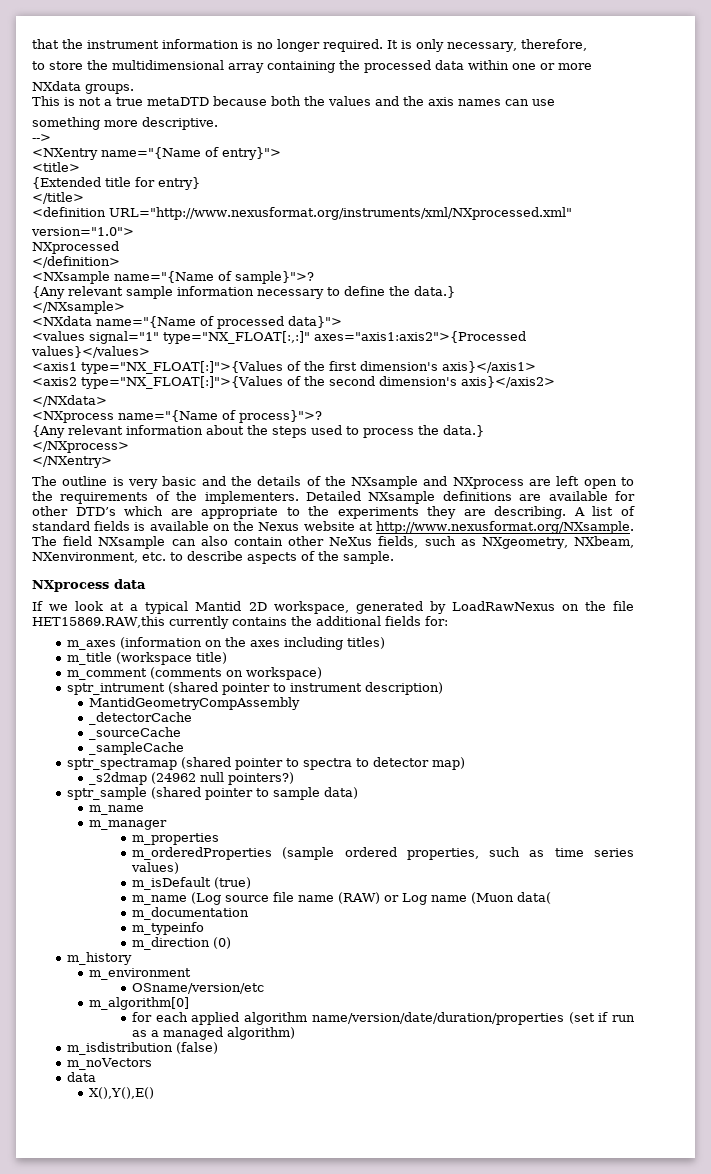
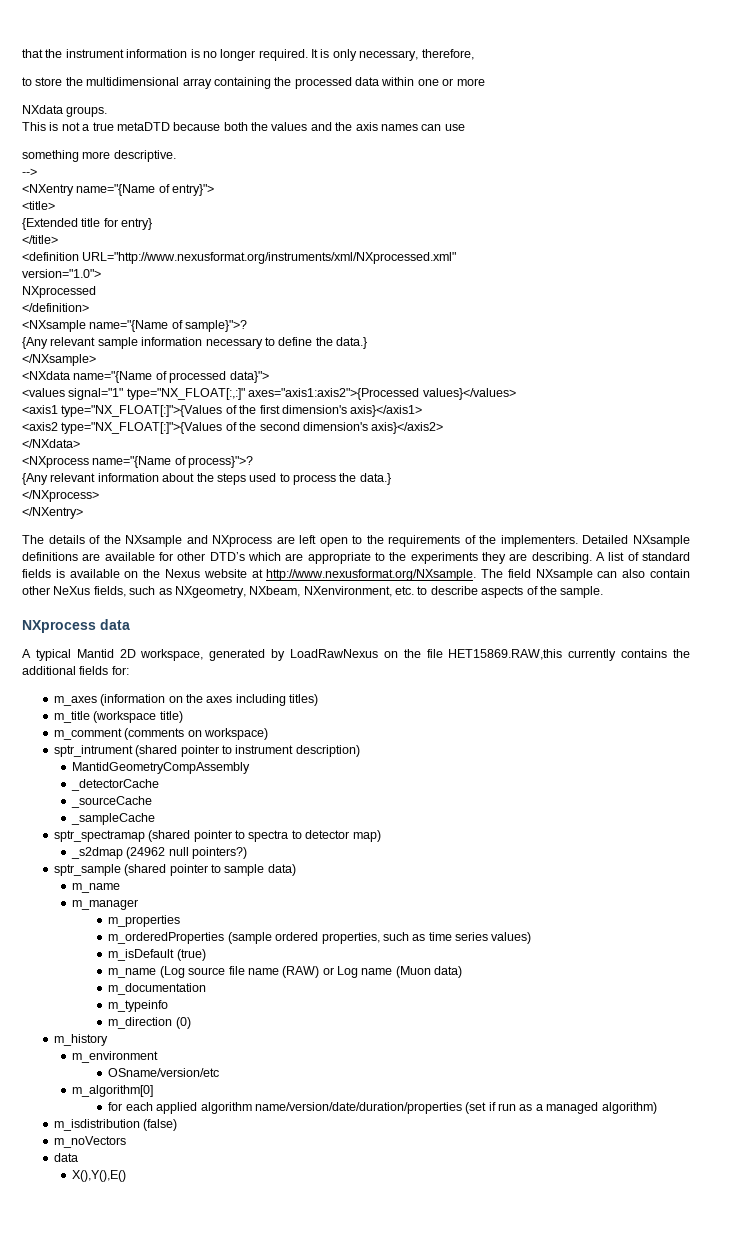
[62,476,252,489] outline is very basic and the -> (44, 539) none
[32,601,139,611] If we look at a -> [22,649,31,658] A
[516,892,551,904] data( -> [434,966,463,978] data)

